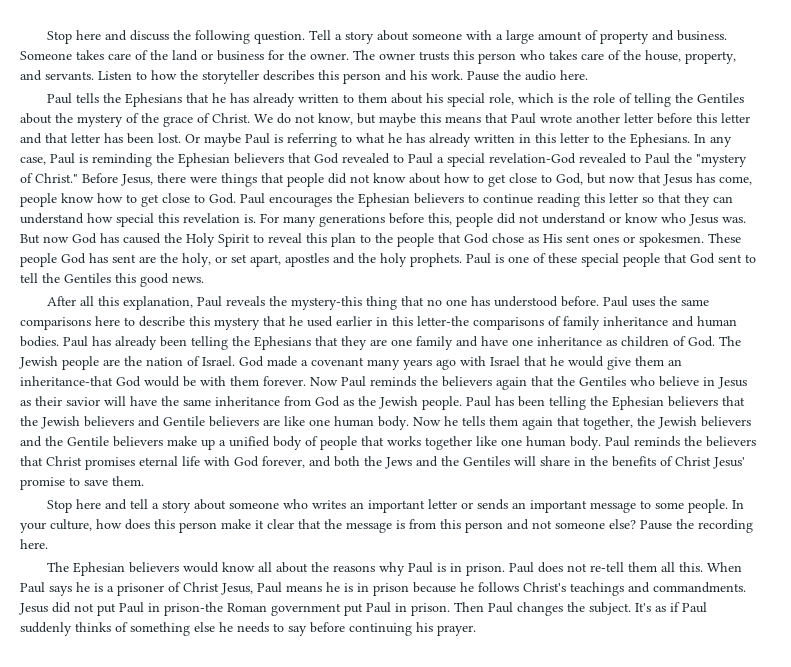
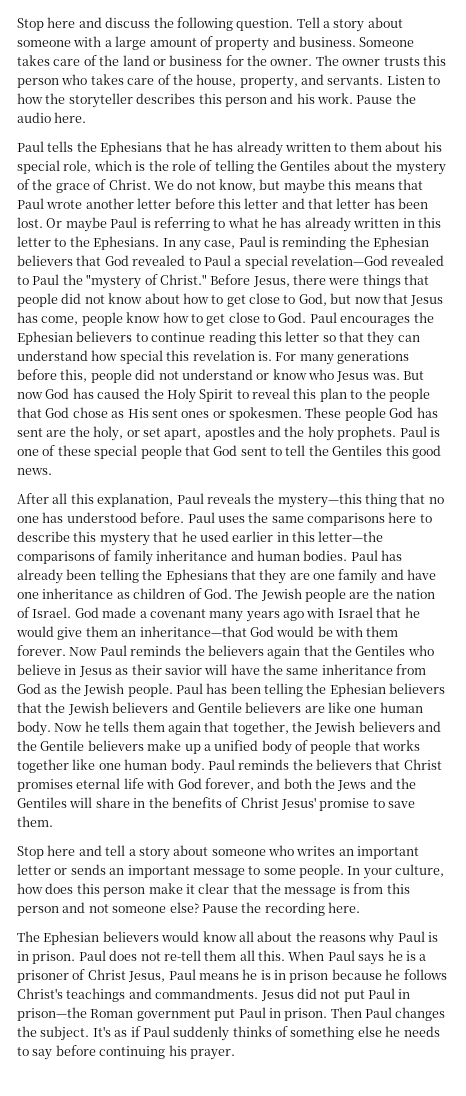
[489,153,576,164] revelation-God -> [291,255,388,266] revelation—God
[290,296,362,310] mystery-this -> [277,493,362,508] mystery—this
[417,316,469,326] letter-the -> [318,531,384,542] letter—the
[20,376,113,386] inheritance-that -> [139,626,247,637] inheritance—that
[164,602,223,616] prison-the -> [17,1007,87,1021] prison—the

